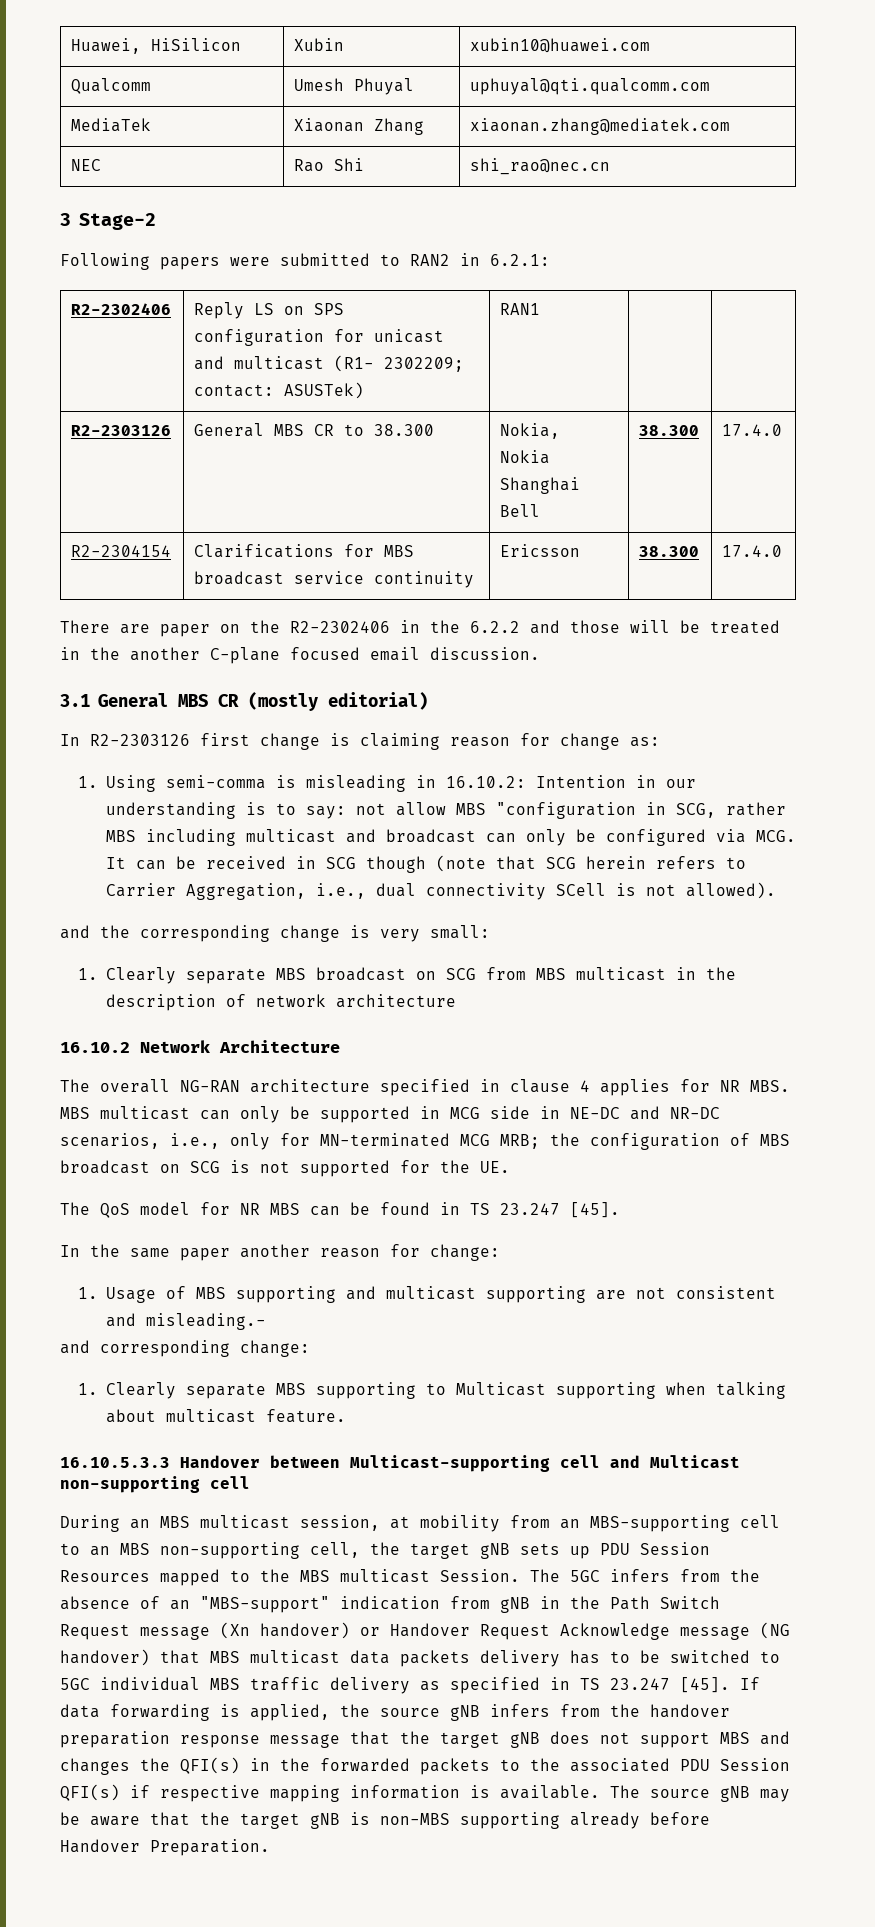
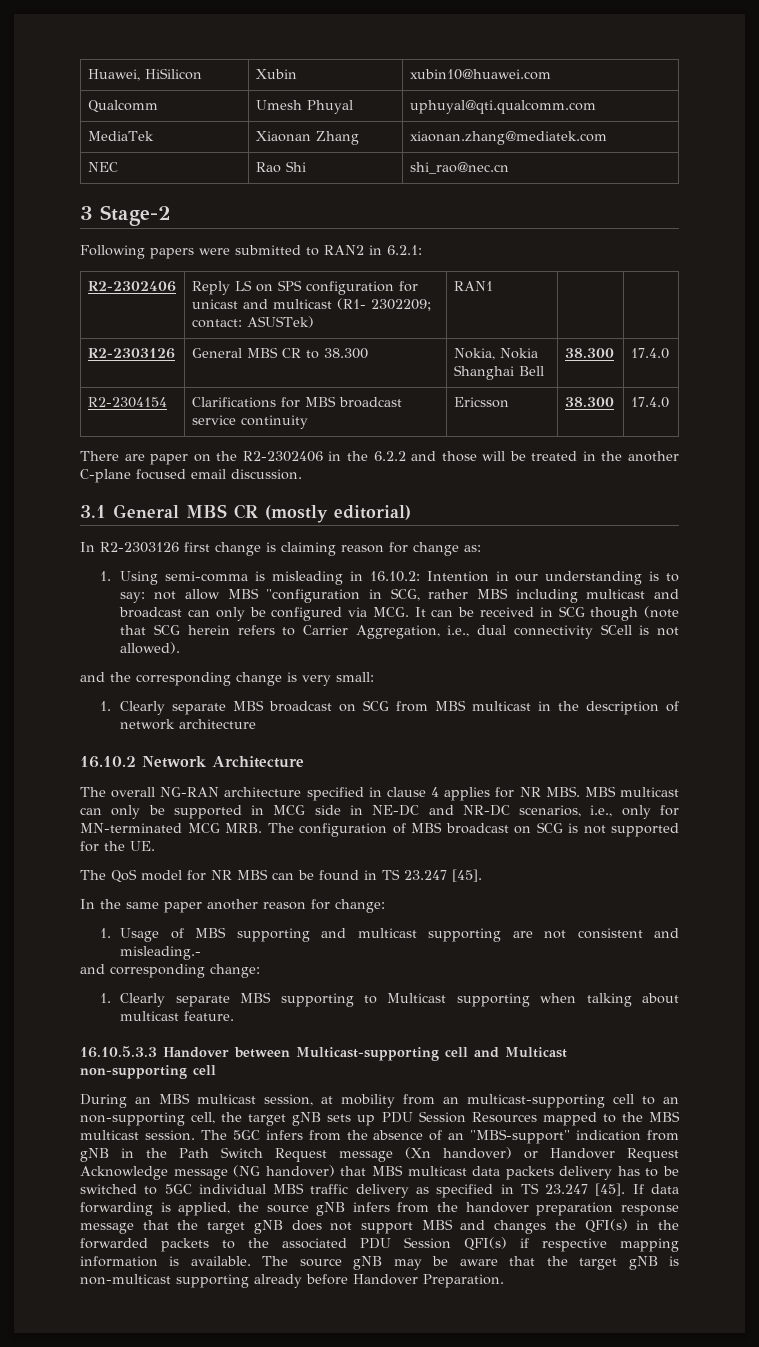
[500,1133,580,1149] MRB; the -> [225,823,294,833] MRB. The
[590,1515,730,1532] MBS-supporting -> [467,1094,605,1108] multicast-supporting
[120,1543,150,1555] MBS -> (679, 1100) none
[440,1569,520,1582] Session. -> [144,1130,195,1141] session.
[380,1813,450,1825] non-MBS -> [80,1274,171,1285] non-multicast

